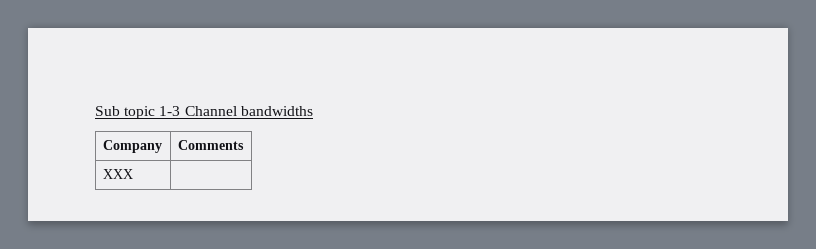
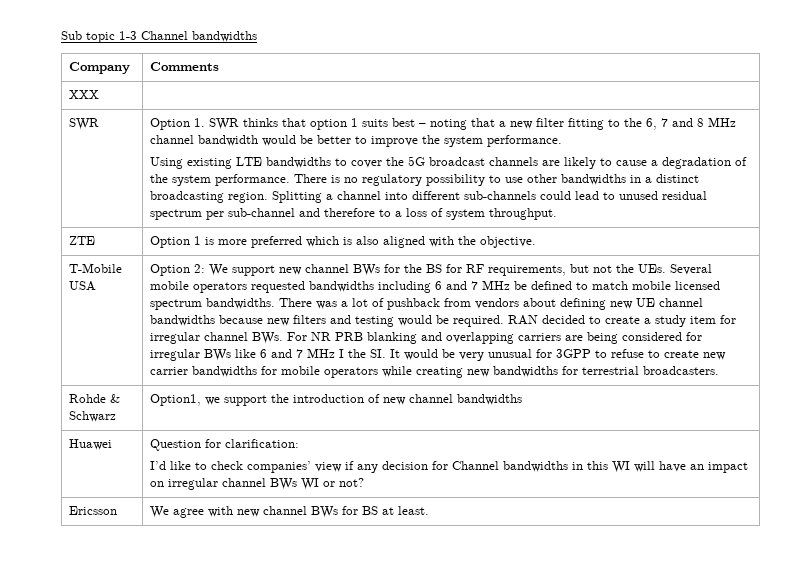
(133, 174) none -> [69,118,100,130] [150,117,737,130] [150,135,563,147] [150,156,748,169] [150,174,700,186] [150,191,708,203] [150,208,558,220] [69,236,96,245] [150,236,537,248] [69,263,123,273] [69,281,97,291] [150,264,713,276] [150,280,721,293] [150,298,704,310] [150,315,737,327] [150,332,703,344] [150,348,727,361] [150,366,720,378] [69,394,121,403] [69,411,117,422] [150,394,523,406] [69,439,113,450] [150,439,300,451] [150,461,749,473] [150,478,365,490] [69,506,118,515] [150,506,430,518] // SWR | Option 1. SWR thinks that option 1 suits best – noting that a new filter fitting to the 6, 7 and 8 MHz channel bandwidth would be better to improve the system performance. // Using existing LTE bandwidths to cover the 5G broadcast channels are likely to cause a degradation of the system performance. There is no regulatory possibility to use other bandwidths in a distinct broadcasting region. Splitting a channel into different sub-channels could lead to unused residual spectrum per sub-channel and therefore to a loss of system throughput. // ZTE | Option 1 is more preferred which is also aligned with the objective. // T-Mobile USA | Option 2: We support new channel BWs for the BS for RF requirements, but not the UEs. Several mobile operators requested bandwidths including 6 and 7 MHz be defined to match mobile licensed spectrum bandwidths. There was a lot of pushback from vendors about defining new UE channel bandwidths because new filters and testing would be required. RAN decided to create a study item for irregular channel BWs. For NR PRB blanking and overlapping carriers are being considered for irregular BWs like 6 and 7 MHz I the SI. It would be very unusual for 3GPP to refuse to create new carrier bandwidths for mobile operators while creating new bandwidths for terrestrial broadcasters. // Rohde & Schwarz | Option1, we support the introduction of new channel bandwidths // Huawei | Question for clarification: // I’d like to check companies’ view if any decision for Channel bandwidths in this WI will have an impact on irregular channel BWs WI or not? // Ericsson | We agree with new channel BWs for BS at least.

